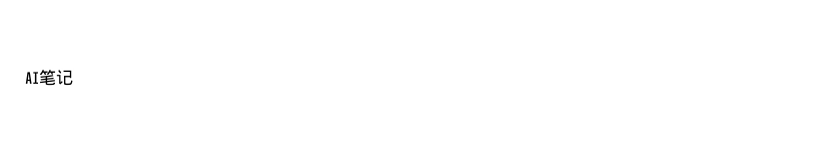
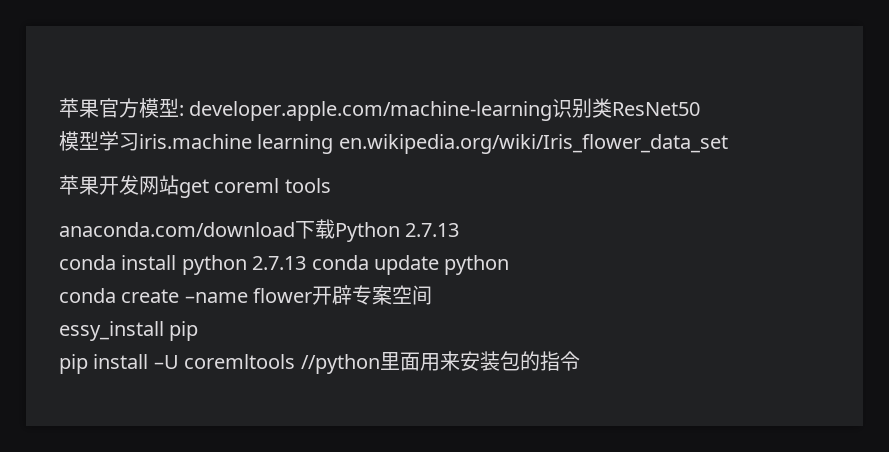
[24,69,74,86] AI笔记 -> [59,98,701,121] [59,131,728,154] [59,175,331,198] [59,219,460,242] [59,255,510,275] [59,285,433,305] [59,321,199,341] [59,351,580,374] 苹果官方模型: developer.apple.com/machine-learning识别类ResNet50 // 模型学习iris.machine learning en.wikipedia.org/wiki/Iris_flower_data_set // 苹果开发网站get coreml tools // anaconda.com/download下载Python 2.7.13 // conda install python 2.7.13 conda update python // conda create –name flower开辟专案空间 // essy_install pip // pip install –U coremltools //python里面用来安装包的指令

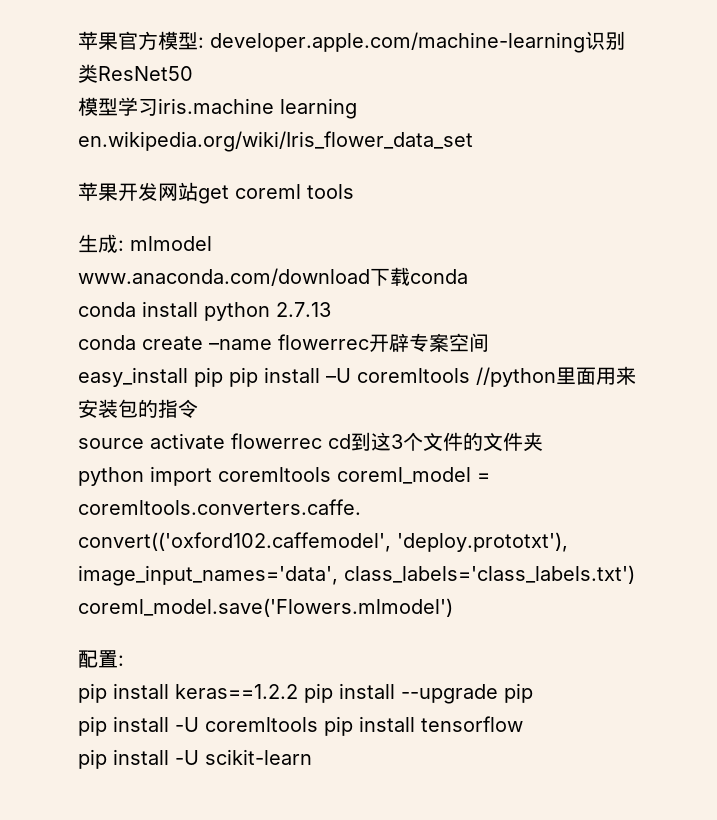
[59,219,460,242] anaconda.com/download下载Python 2.7.13 -> [78,234,212,253] [78,267,468,286] 生成: mlmodel // www.anaconda.com/download下载conda
[311,255,510,275] conda update python -> (331, 309) none
[253,288,313,303] flower -> [278,334,369,350] flowerrec
[59,321,199,341] essy_install pip // -> [78,367,223,387] easy_install pip
(580, 361) none -> [78,432,543,452] [78,466,490,486] [78,499,361,515] [78,532,568,552] [78,565,635,586] [78,598,453,617] [78,650,124,668] [78,683,533,704] [78,716,523,736] [78,749,312,769] // source activate flowerrec cd到这3个文件的文件夹 // python import coremltools coreml_model = coremltools.converters.caffe. convert(('oxford102.caffemodel', 'deploy.prototxt'), image_input_names='data', class_labels='class_labels.txt') coreml_model.save('Flowers.mlmodel') // 配置: // pip install keras==1.2.2 pip install --upgrade pip // pip install -U coremltools pip install tensorflow // pip install -U scikit-learn

